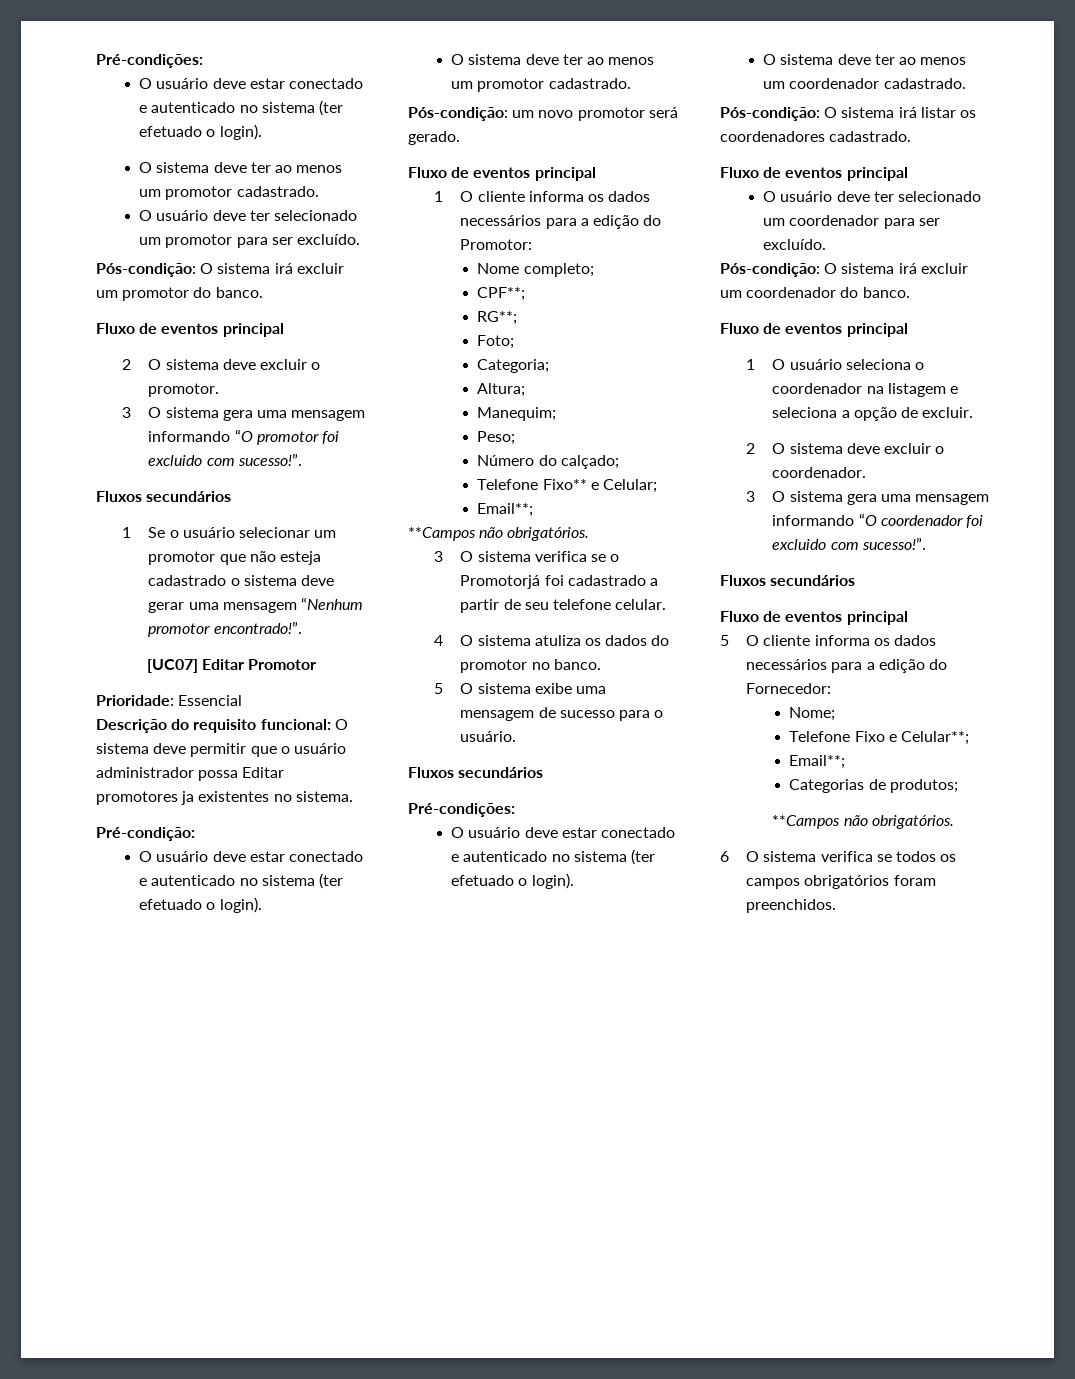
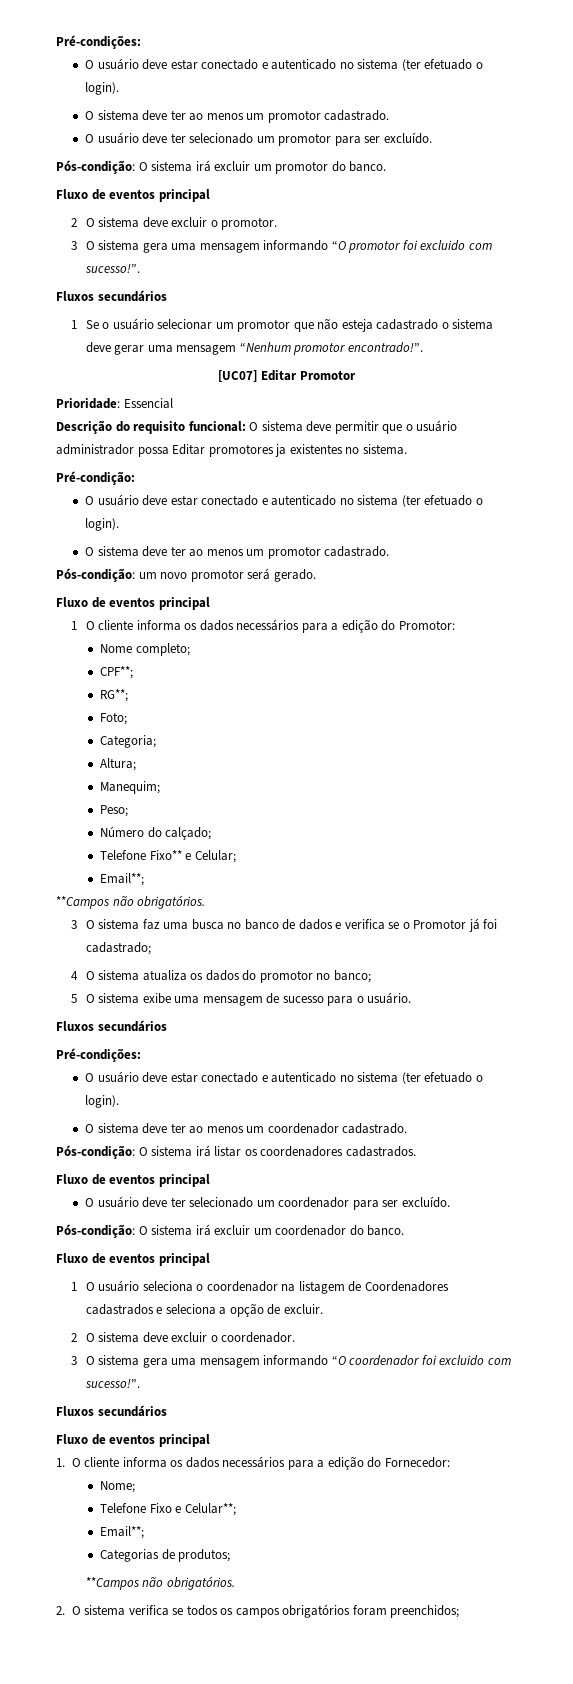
[534,551,620,562] [460,575,658,589] [460,599,667,613] verifica se o Promotorjá foi cadastrado a partir de seu telefone celular. -> [142,918,498,932] [85,942,151,955] faz uma busca no banco de dados e verifica se o Promotor já foi cadastrado;
[534,635,581,646] atuliza -> [142,970,187,981] atualiza
[553,659,601,670] banco. -> [333,970,371,983] banco;
[829,131,912,142] cadastrado. -> [345,1146,416,1157] cadastrados.
(946, 390) none -> [348,1281,449,1292] [85,1304,154,1315] de Coordenadores cadastrados
[720,635,729,646] 5 -> [56,1458,65,1467] 1.
[720,851,729,862] 6 -> [56,1606,65,1615] 2.
[746,899,837,913] preenchidos. -> [390,1605,460,1618] preenchidos;

